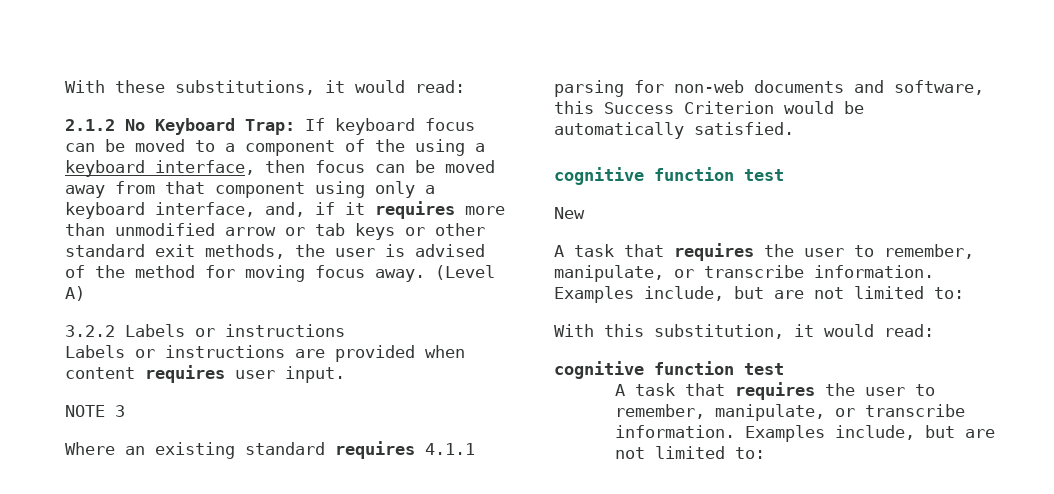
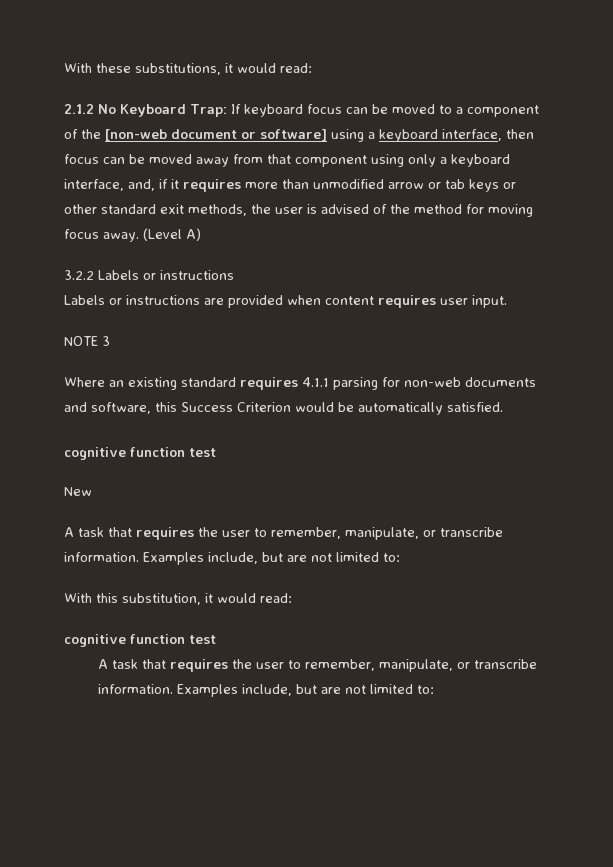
(405, 145) none -> [105,129,327,141] [non-web document or software]

